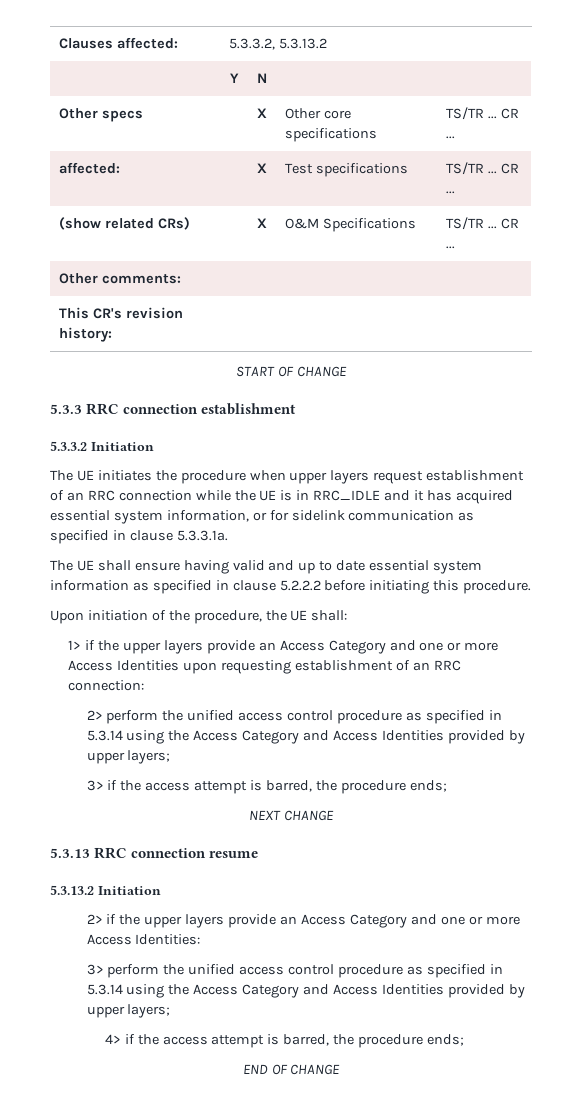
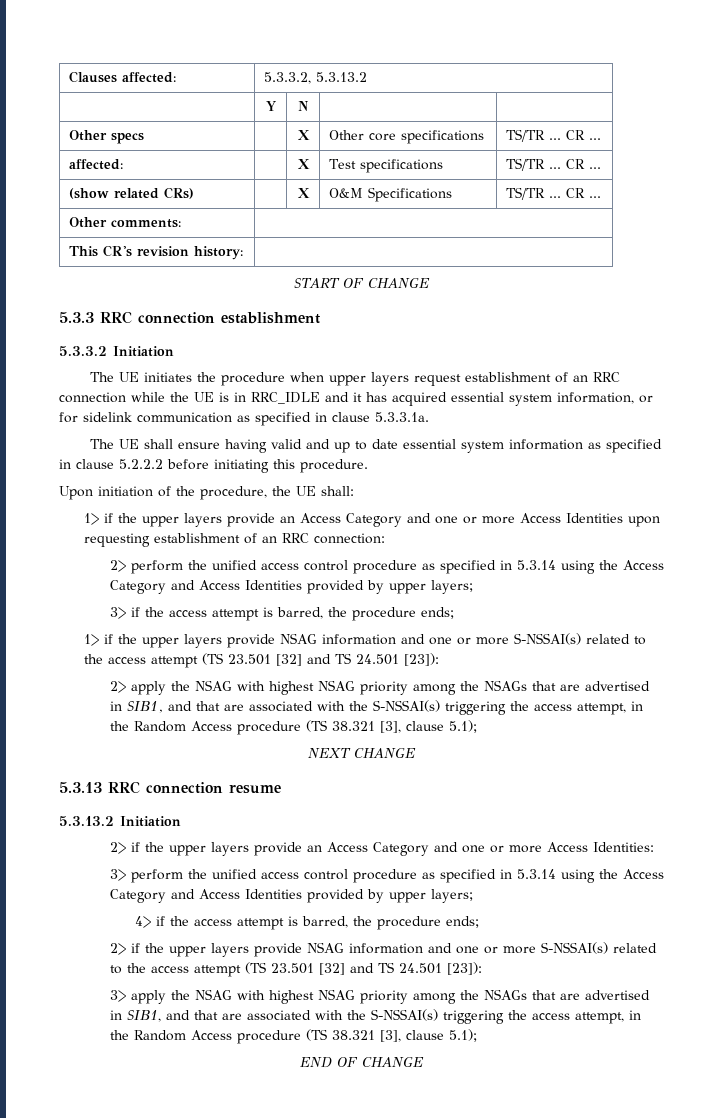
(447, 786) none -> [84,633,647,648] [84,653,440,668] [109,680,650,695] [109,700,643,715] [109,720,477,735] // 1> if the upper layers provide NSAG information and one or more S-NSSAI(s) related to the access attempt (TS 23.501 [32] and TS 24.501 [23]): // 2> apply the NSAG with highest NSAG priority among the NSAGs that are advertised in SIB1, and that are associated with the S-NSSAI(s) triggering the access attempt, in the Random Access procedure (TS 38.321 [3], clause 5.1);
(465, 1040) none -> [109,942,657,957] [109,962,482,977] [109,989,650,1004] [109,1009,641,1024] [109,1029,477,1044] // 2> if the upper layers provide NSAG information and one or more S-NSSAI(s) related to the access attempt (TS 23.501 [32] and TS 24.501 [23]): // 3> apply the NSAG with highest NSAG priority among the NSAGs that are advertised in SIB1, and that are associated with the S-NSSAI(s) triggering the access attempt, in the Random Access procedure (TS 38.321 [3], clause 5.1);

